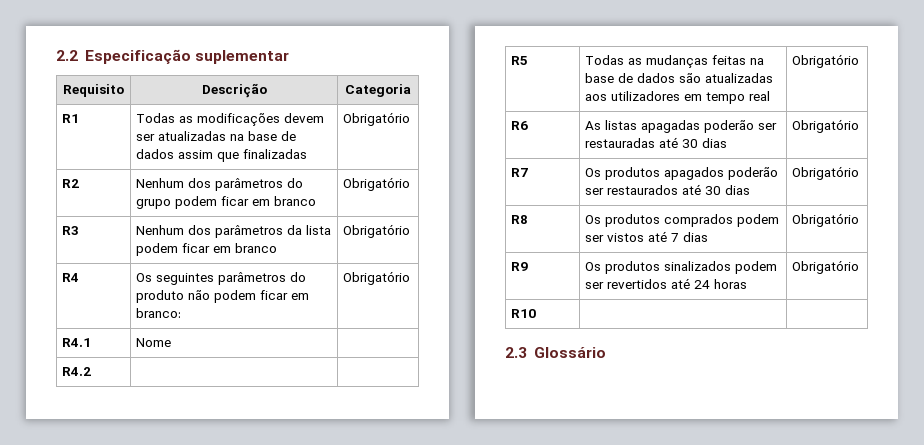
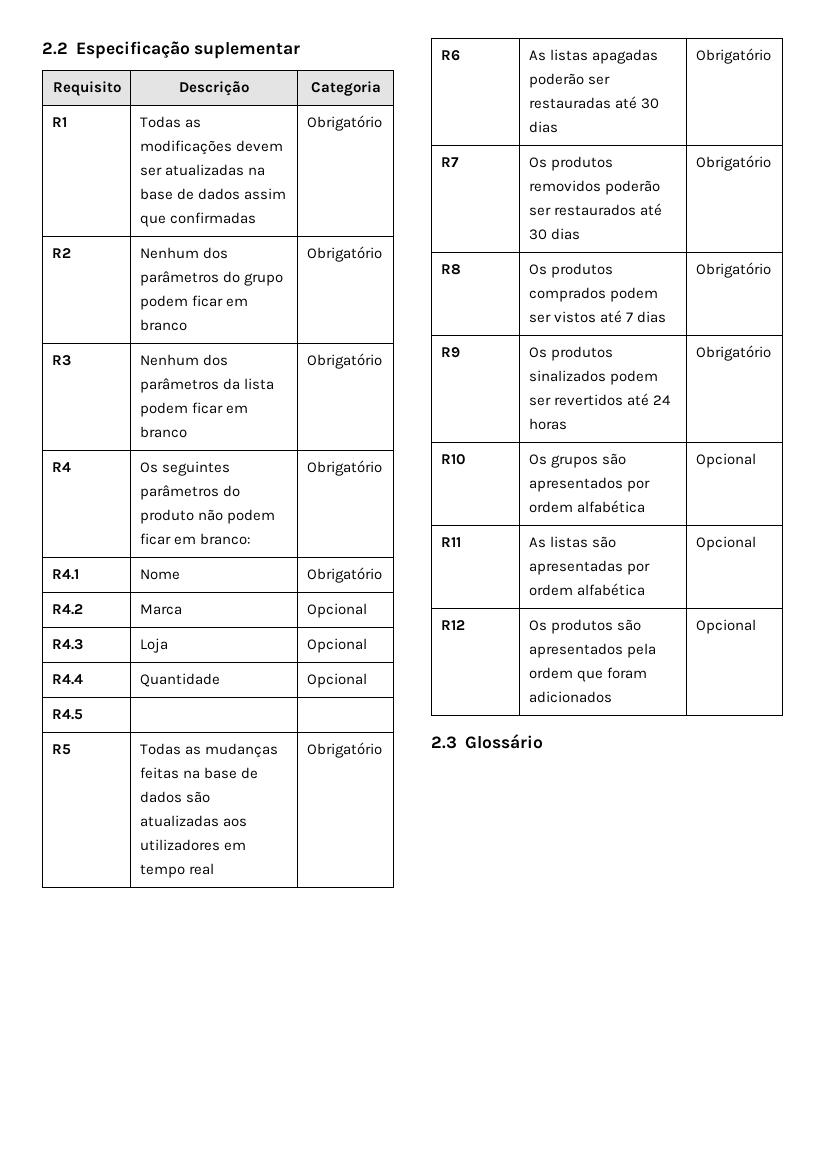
[243,149,308,159] finalizadas -> [169,212,256,224] confirmadas
(172, 342) none -> [306,567,382,583] Obrigatório
(92, 371) none -> [139,604,182,615] [306,603,367,618] [51,639,83,650] [139,638,168,653] [306,638,367,653] [51,674,83,685] [139,673,220,687] [306,673,367,688] [51,709,83,720] | Marca | Opcional // R4.3 | Loja | Opcional // R4.4 | Quantidade | Opcional // R4.5
[664,167,725,180] apagados -> [528,180,601,192] removidos
(537, 313) | -> [528,453,626,468] [528,477,650,492] [528,500,645,513] [695,453,756,468] [440,537,461,547] [528,536,616,548] [528,560,650,575] [528,583,645,596] [695,536,756,551] [440,620,465,630] [528,619,641,634] [528,643,656,658] [528,667,647,682] [528,691,612,703] [695,619,756,634] Os grupos são apresentados por ordem alfabética | Opcional // R11 | As listas são apresentadas por ordem alfabética | Opcional // R12 | Os produtos são apresentados pela ordem que foram adicionados | Opcional

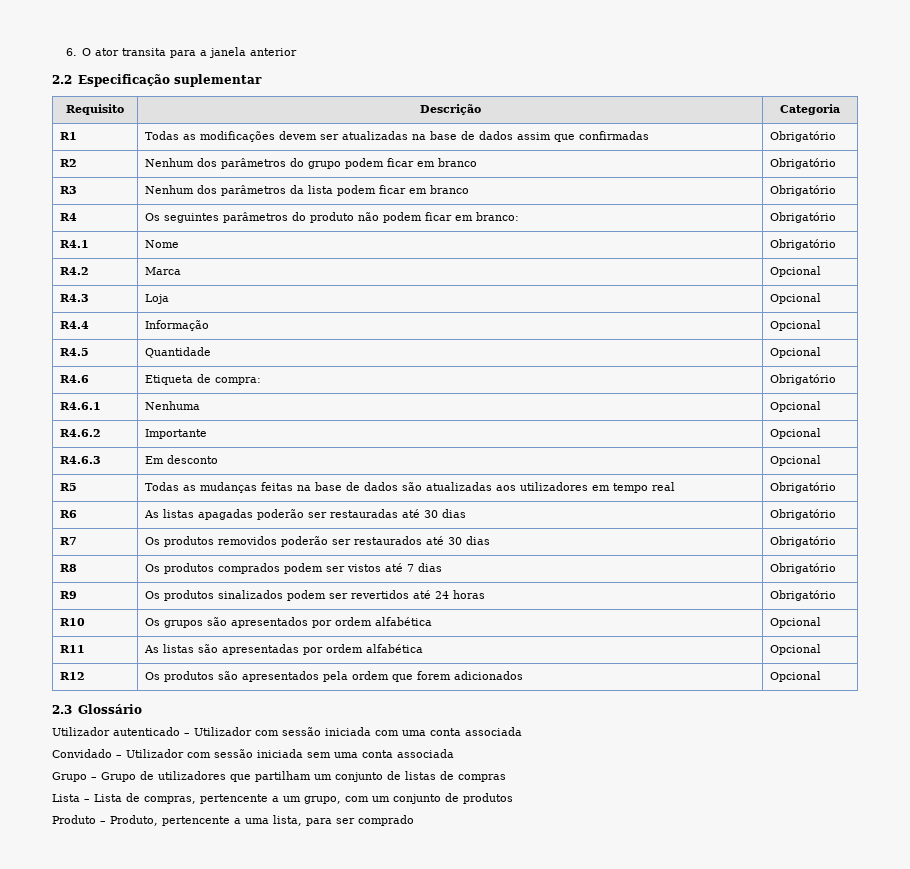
(42, 48) none -> [65,47,298,58] 6. O ator transita para a janela anterior //
[139,673,220,687] Quantidade -> [144,320,209,331] Informação
(83, 714) | -> [144,347,211,358] [769,347,821,358] [59,375,89,383] [144,374,261,385] [769,374,836,385] [59,402,101,410] [144,401,200,410] [769,401,821,412] [59,429,101,437] [144,429,207,439] [769,428,821,439] [59,456,101,464] [144,455,218,464] [769,455,821,466] Quantidade | Opcional // R4.6 | Etiqueta de compra: | Obrigatório // R4.6.1 | Nenhuma | Opcional // R4.6.2 | Importante | Opcional // R4.6.3 | Em desconto | Opcional
[606,667,647,679] foram -> [416,671,451,680] forem
(543, 741) none -> [52,727,522,736] [52,749,454,758] [52,771,506,782] [52,793,513,804] [52,815,414,826] // Utilizador autenticado – Utilizador com sessão iniciada com uma conta associada // Convidado – Utilizador com sessão iniciada sem uma conta associada // Grupo – Grupo de utilizadores que partilham um conjunto de listas de compras // Lista – Lista de compras, pertencente a um grupo, com um conjunto de produtos // Produto – Produto, pertencente a uma lista, para ser comprado

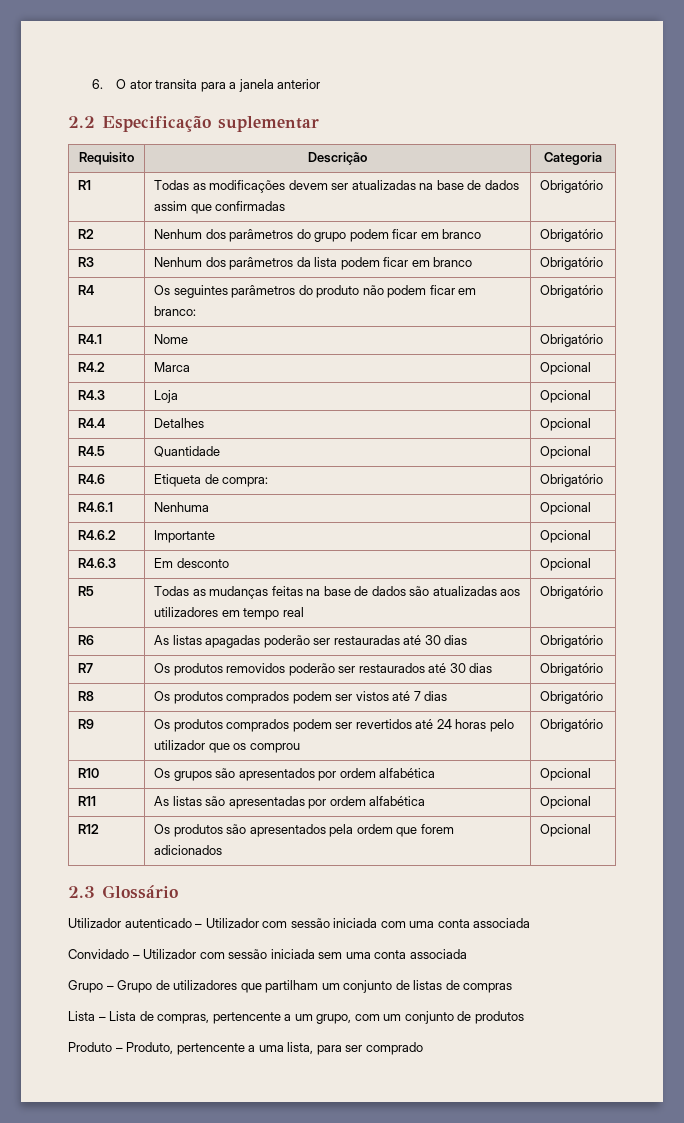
[144,320,209,331] Informação -> [154,418,205,428] Detalhes
[217,590,283,599] sinalizados -> [226,719,290,732] comprados
(485, 594) none -> [489,719,514,732] [154,740,300,753] pelo utilizador que os comprou

